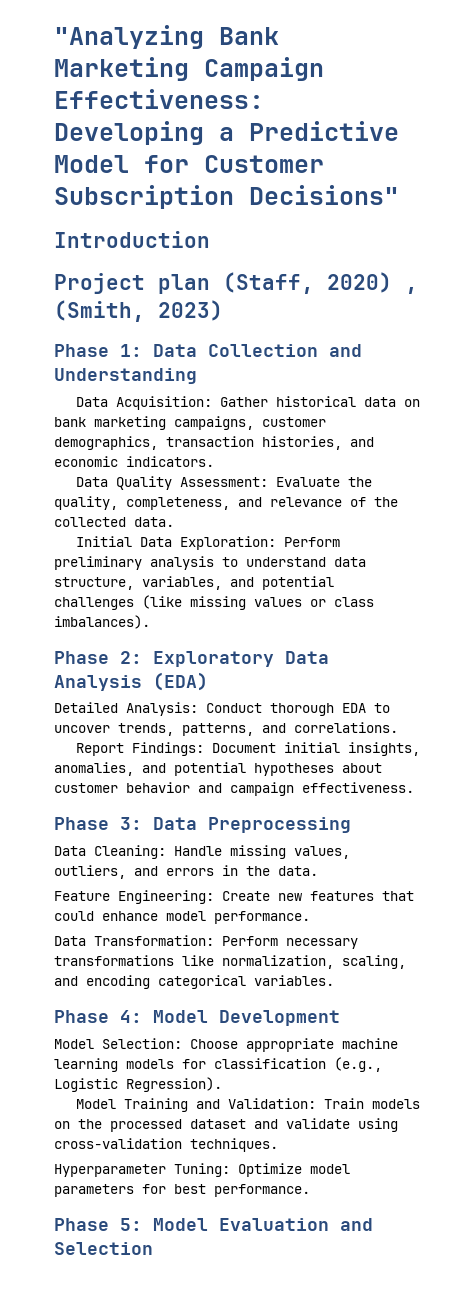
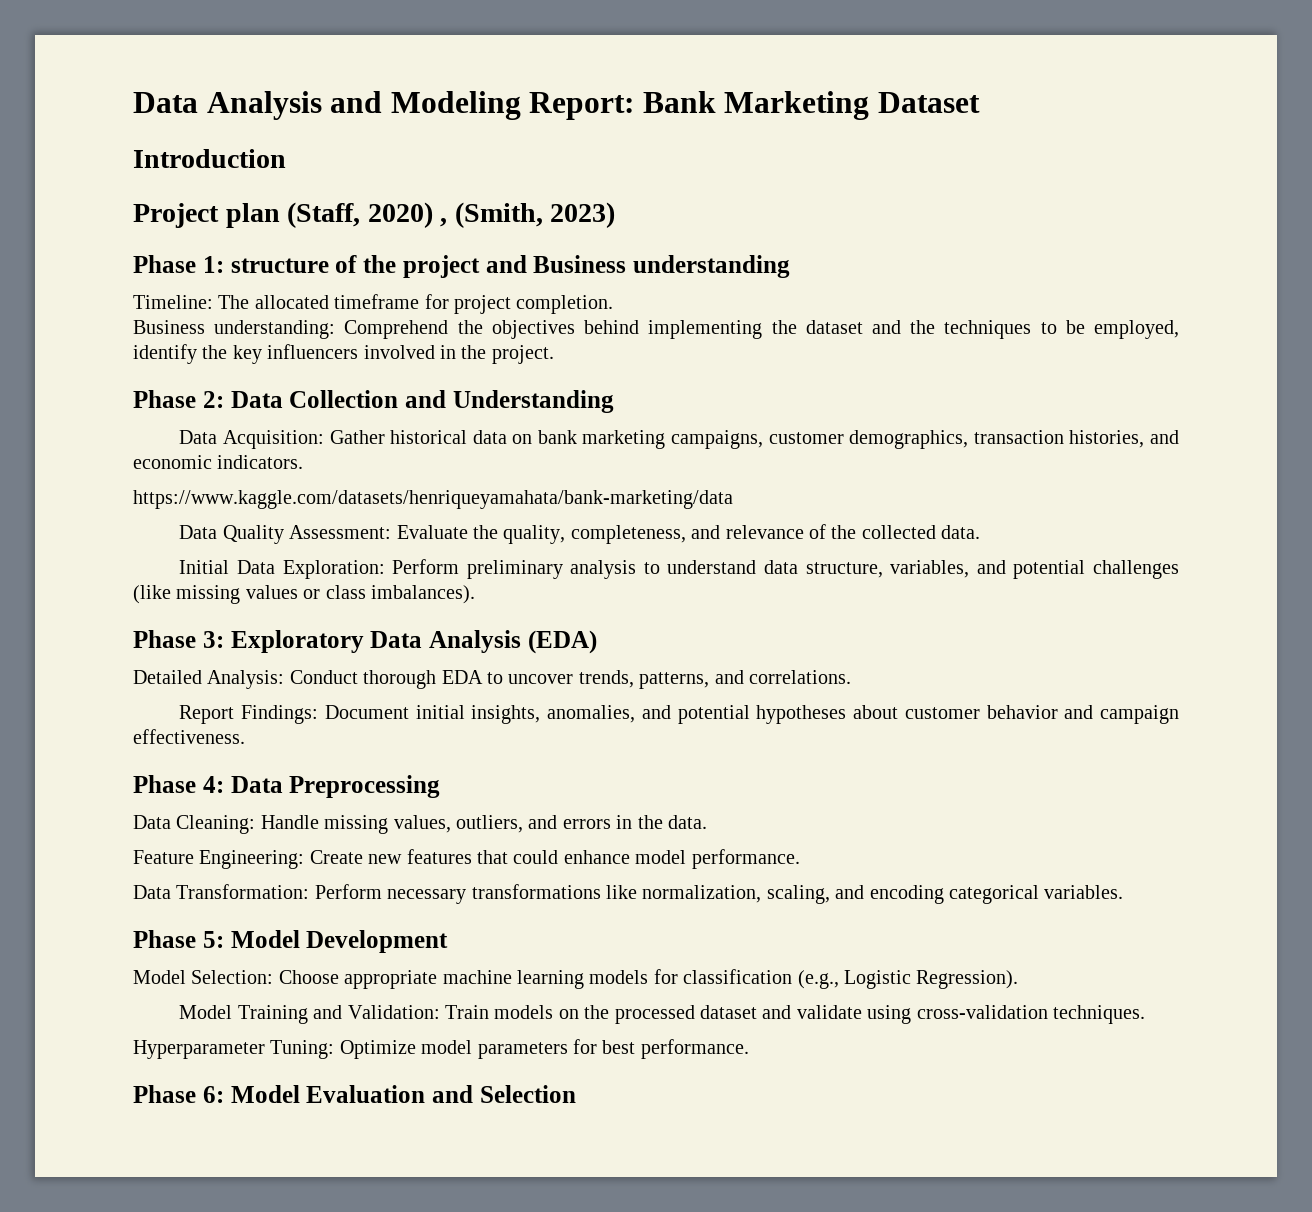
[54,25,279,49] [54,57,324,81] [54,89,264,109] [54,121,399,145] [54,155,324,173] [54,185,399,209] "Analyzing Bank Marketing Campaign Effectiveness: Developing a Predictive Model for Customer Subscription Decisions" -> [133,91,980,120] Data Analysis and Modeling Report: Bank Marketing Dataset
(142, 350) none -> [230,255,790,278] [133,294,614,314] [133,320,1179,339] [133,344,554,364] [133,390,224,408] structure of the project and Business understanding // Timeline: The allocated timeframe for project completion. // Business understanding: Comprehend the objectives behind implementing the dataset and the techniques to be employed, identify the key influencers involved in the project. // Phase 2:
(214, 461) none -> [133,490,733,509] // https://www.kaggle.com/datasets/henriqueyamahata/bank-marketing/data
[120,651,142,664] 2: -> [202,631,224,648] 3:
[120,817,142,830] 3: -> [202,776,224,793] 4:
[120,1010,142,1023] 4: -> [202,931,224,948] 5:
[120,1218,142,1231] 5: -> [202,1086,224,1103] 6:

